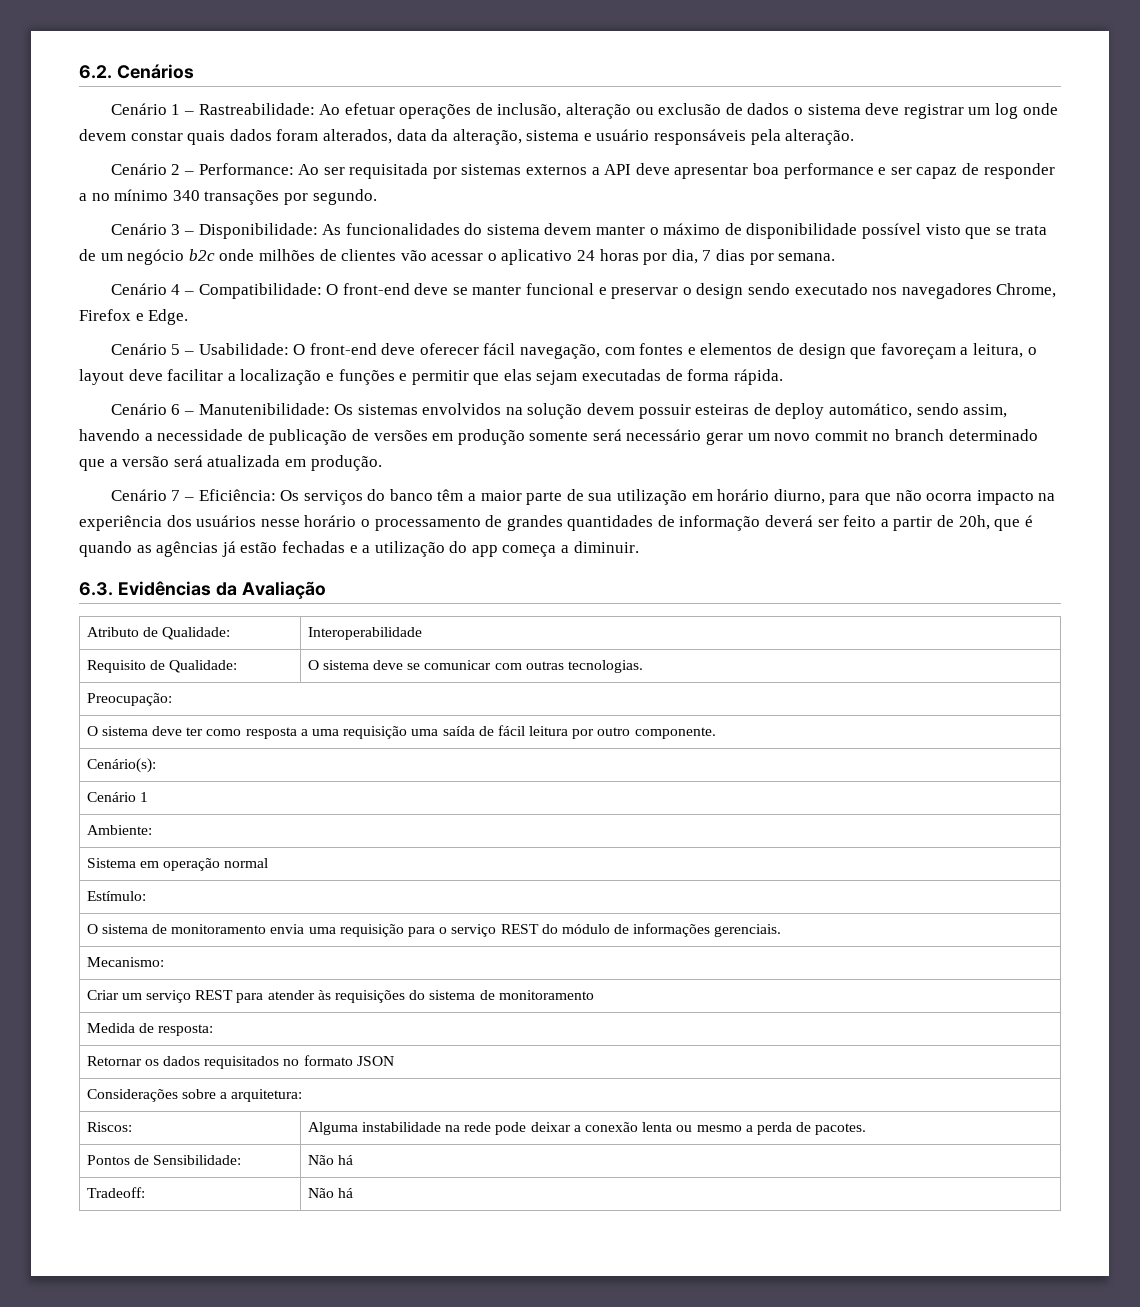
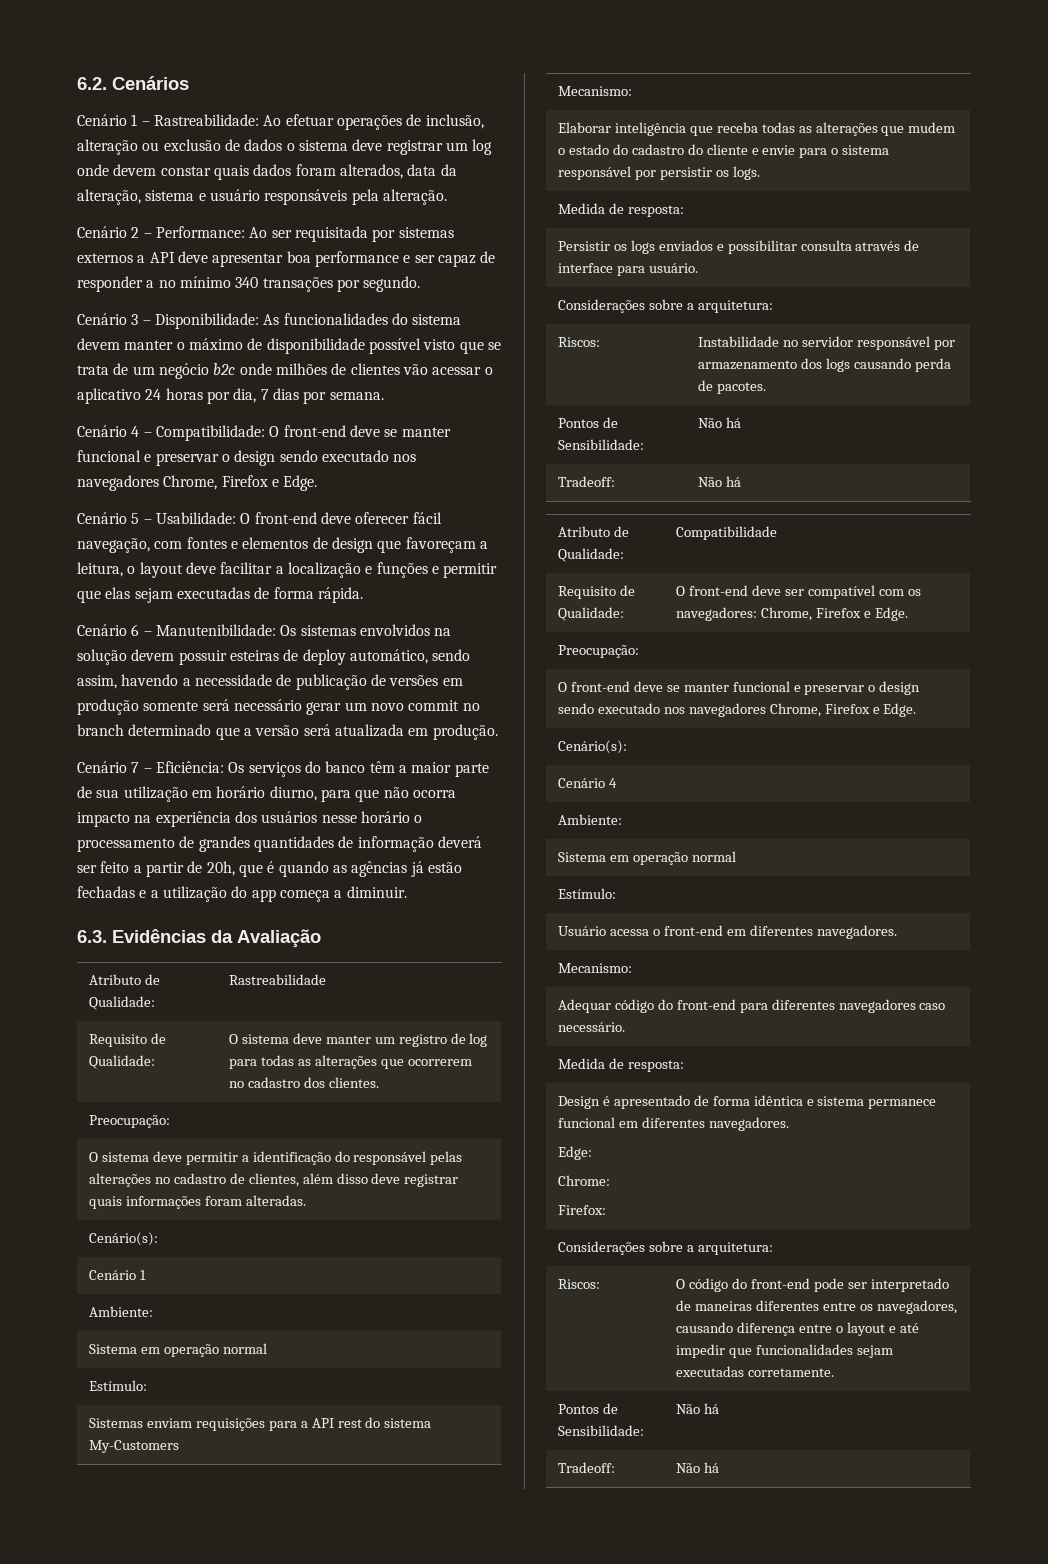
[307,627,422,640] Interoperabilidade -> [229,974,327,985] Rastreabilidade
[407,660,643,673] [86,693,172,706] [86,725,716,739] se comunicar com outras tecnologias. // Preocupação: // O sistema deve ter como resposta a uma requisição uma saída de fácil leitura por outro componente. -> [325,1033,488,1047] [229,1055,472,1069] [229,1077,379,1088] [89,1115,171,1128] [89,1151,463,1165] [89,1173,459,1187] [89,1195,306,1209] manter um registro de log para todas as alterações que ocorrerem no cadastro dos clientes. // Preocupação: // O sistema deve permitir a identificação do responsável pelas alterações no cadastro de clientes, além disso deve registrar quais informações foram alteradas.
[86,923,782,937] [86,957,164,967] [86,990,594,1003] [86,1023,214,1036] [86,1055,394,1069] [86,1089,303,1102] [86,1122,132,1132] [307,1122,753,1135] O sistema de monitoramento envia uma requisição para o serviço REST do módulo de informações gerenciais. // Mecanismo: // Criar um serviço REST para atender às requisições do sistema de monitoramento // Medida de resposta: // Retornar os dados requisitados no formato JSON // Considerações sobre a arquitetura: // Riscos: | Alguma instabilidade na rede pode deixar a conexão lenta ou mesmo a -> [89,1417,432,1431] [89,1440,180,1453] [558,86,633,96] [558,122,956,136] [558,144,890,158] [558,166,760,180] [558,203,684,217] [558,240,920,254] [558,263,698,276] [558,299,773,313] [558,337,601,347] [698,336,955,350] [698,358,911,372] Sistemas enviam requisições para a API rest do sistema My-Customers // Mecanismo: // Elaborar inteligência que receba todas as alterações que mudem o estado do cadastro do cliente e envie para o sistema responsável por persistir os logs. // Medida de resposta: // Persistir os logs enviados e possibilitar consulta através de interface para usuário. // Considerações sobre a arquitetura: // Riscos: | Instabilidade no servidor responsável por armazenamento dos logs causando
(353, 1193) none -> [558,526,629,537] [558,548,625,562] [676,526,778,540] [558,585,635,599] [558,607,625,621] [676,585,921,599] [676,607,908,621] [558,645,640,658] [558,681,921,695] [558,703,917,717] [558,740,628,754] [558,778,617,788] [558,814,623,825] [558,851,736,865] [558,888,617,899] [558,925,897,939] [558,963,633,973] [558,999,946,1013] [558,1022,626,1032] [558,1058,684,1072] [558,1095,937,1109] [558,1117,789,1131] [558,1146,593,1160] [558,1175,611,1186] [558,1205,607,1215] [558,1241,773,1255] [558,1279,601,1289] [676,1278,949,1292] [676,1300,957,1314] [676,1322,919,1336] [676,1344,893,1358] [676,1366,834,1377] [558,1403,618,1414] [558,1425,645,1436] [676,1403,719,1414] [558,1462,616,1473] [676,1462,719,1473] // Atributo de Qualidade: | Compatibilidade // Requisito de Qualidade: | O front-end deve ser compatível com os navegadores: Chrome, Firefox e Edge. // Preocupação: // O front-end deve se manter funcional e preservar o design sendo executado nos navegadores Chrome, Firefox e Edge. // Cenário(s): // Cenário 4 // Ambiente: // Sistema em operação normal // Estímulo: // Usuário acessa o front-end em diferentes navegadores. // Mecanismo: // Adequar código do front-end para diferentes navegadores caso necessário. // Medida de resposta: // Design é apresentado de forma idêntica e sistema permanece funcional em diferentes navegadores. // Edge: // Chrome: // Firefox: // Considerações sobre a arquitetura: // Riscos: | O código do front-end pode ser interpretado de maneiras diferentes entre os navegadores, causando diferença entre o layout e até impedir que funcionalidades sejam executadas corretamente. // Pontos de Sensibilidade: | Não há // Tradeoff: | Não há

